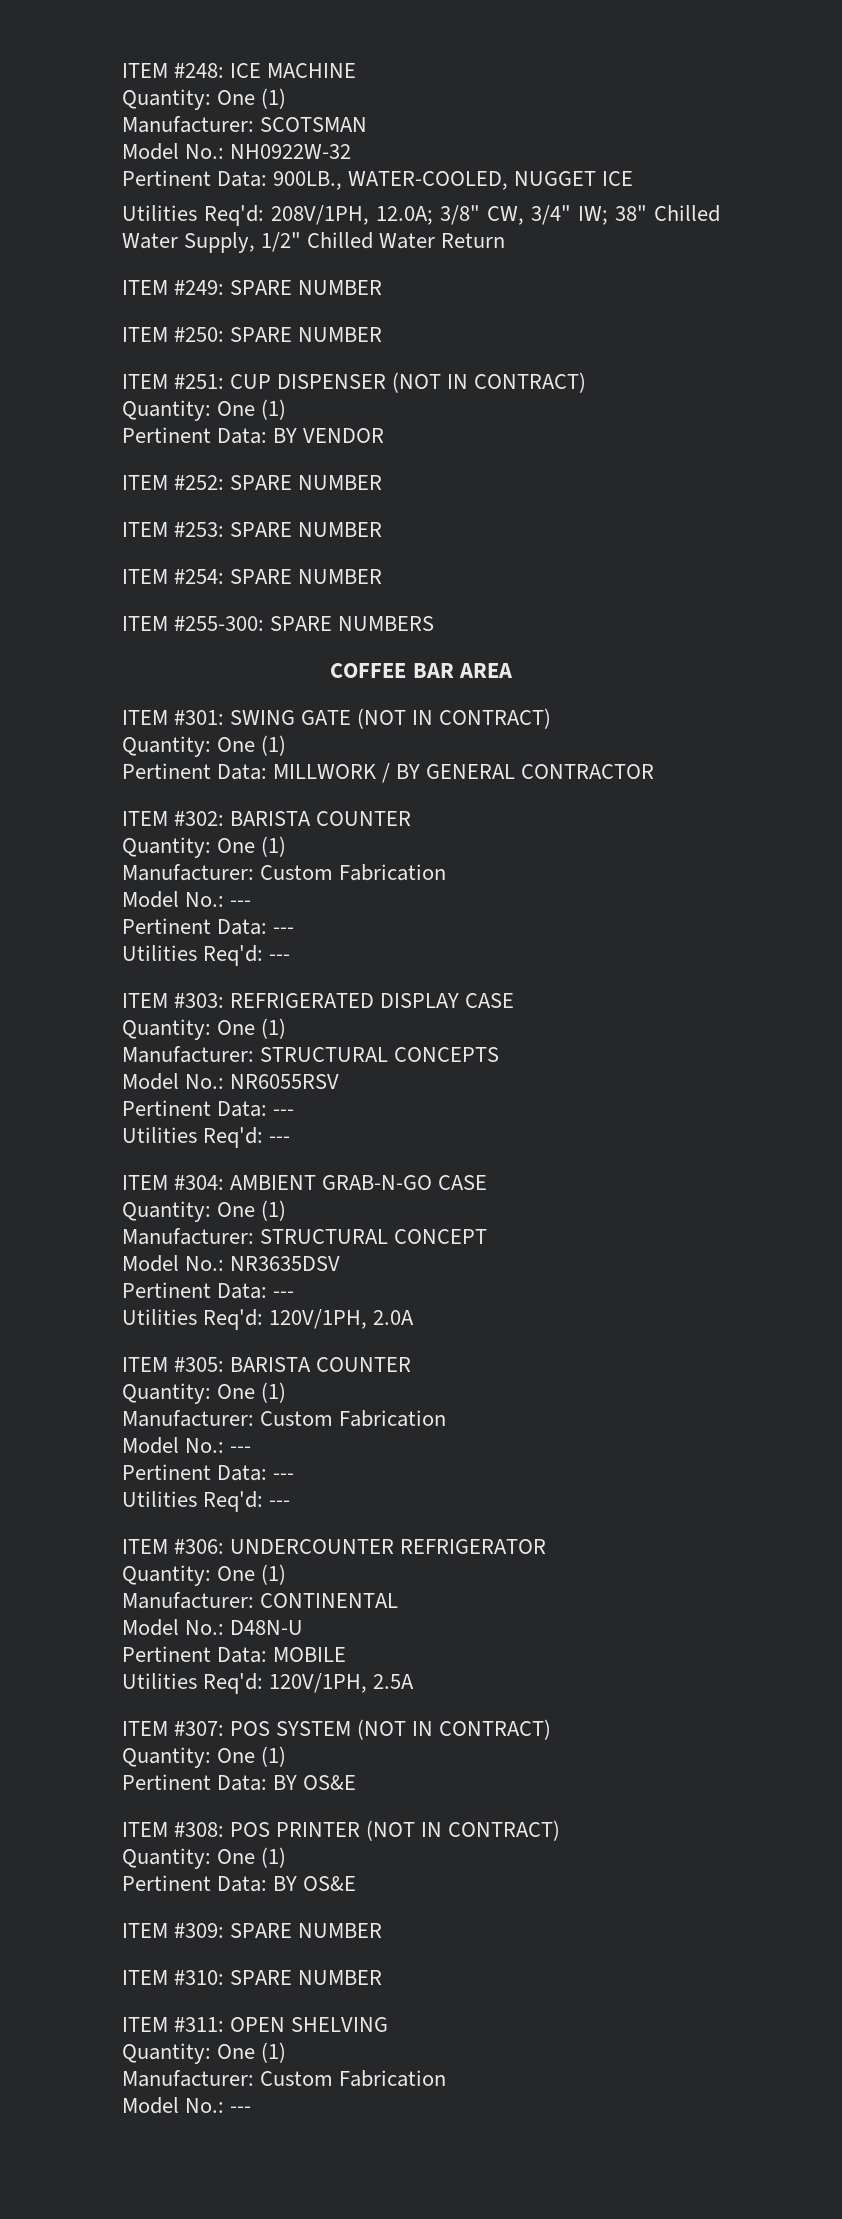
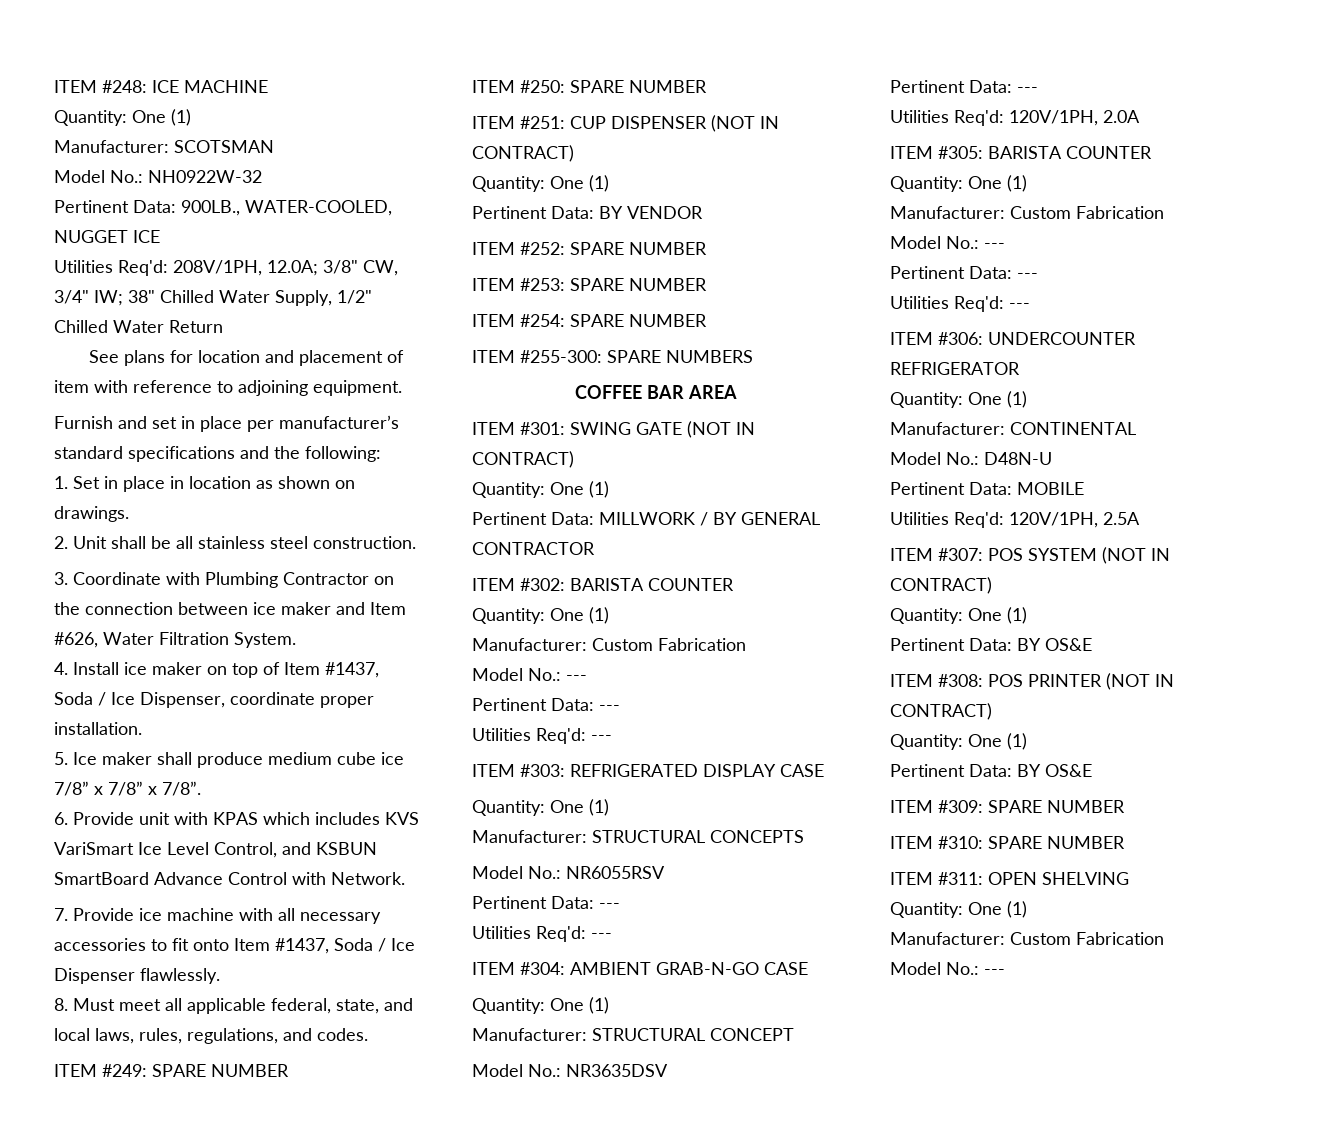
(506, 240) none -> [88,350,404,366] [54,380,402,396] [54,415,399,432] [54,446,381,462] [54,476,355,492] [54,506,129,522] [54,536,416,549] [54,572,394,588] [54,602,406,615] [54,632,296,648] [54,662,379,678] [54,692,374,708] [54,722,142,735] [54,752,404,768] [54,781,201,796] [54,812,419,825] [54,842,377,858] [54,872,405,885] [54,908,381,924] [54,938,415,954] [54,968,220,984] [54,998,413,1014] [54,1028,368,1044] // See plans for location and placement of item with reference to adjoining equipment. // Furnish and set in place per manufacturer’s standard specifications and the following: // 1. Set in place in location as shown on drawings. // 2. Unit shall be all stainless steel construction. // 3. Coordinate with Plumbing Contractor on the connection between ice maker and Item #626, Water Filtration System. // 4. Install ice maker on top of Item #1437, Soda / Ice Dispenser, coordinate proper installation. // 5. Ice maker shall produce medium cube ice 7/8” x 7/8” x 7/8”. // 6. Provide unit with KPAS which includes KVS VariSmart Ice Level Control, and KSBUN SmartBoard Advance Control with Network. // 7. Provide ice machine with all necessary accessories to fit onto Item #1437, Soda / Ice Dispenser flawlessly. // 8. Must meet all applicable federal, state, and local laws, rules, regulations, and codes.

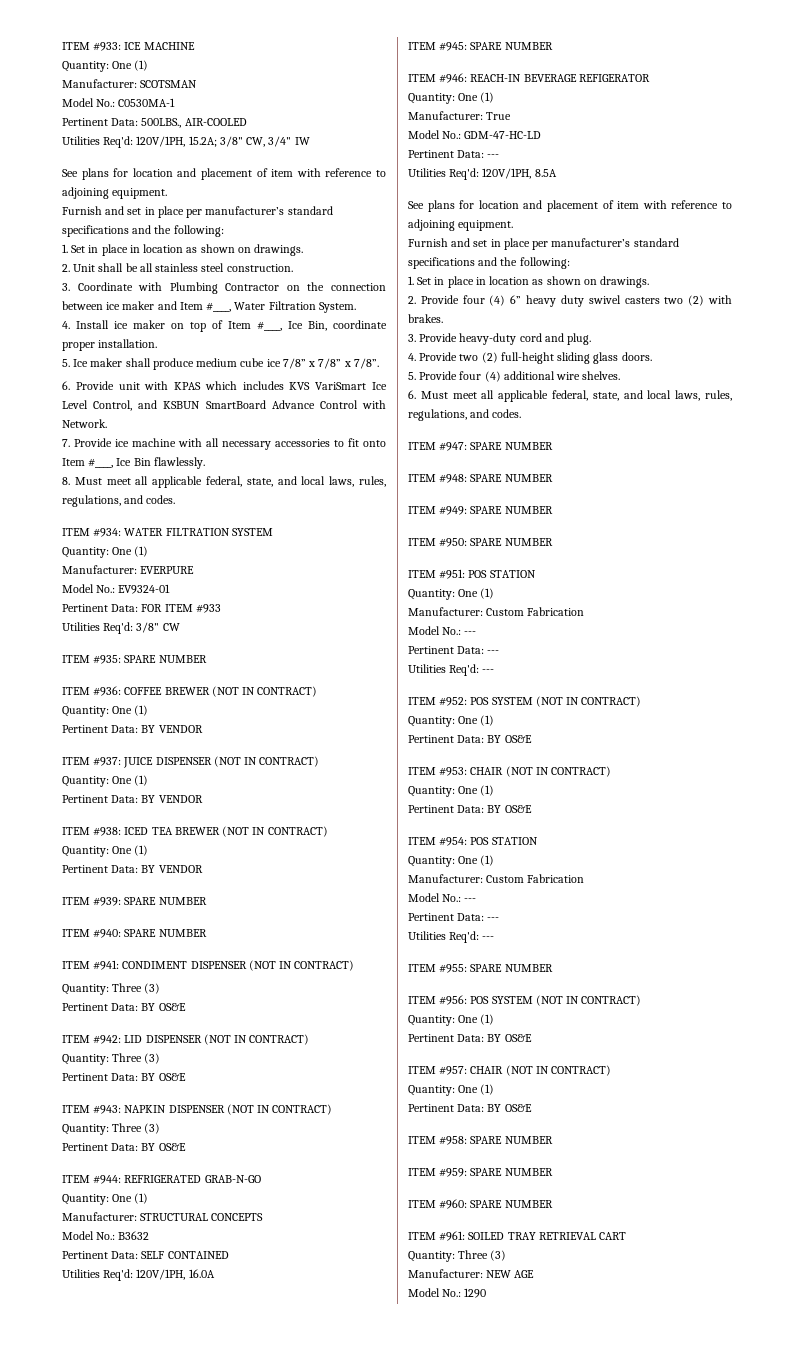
[54,80,147,93] ITEM #248: -> [62,42,122,51] ITEM #933:
[148,170,262,183] [54,200,392,216] [54,230,160,243] [54,260,318,276] NH0922W-32 // Pertinent Data: 900LB., WATER-COOLED, NUGGET ICE // Utilities Req'd: 208V/1PH, 12.0A; -> [118,98,176,107] [62,118,247,128] [62,136,217,148] C0530MA-1 // Pertinent Data: 500LBS., AIR-COOLED // Utilities Req'd: 120V/1PH, 15.2A;
[94,290,372,306] [54,320,223,333] IW; 38" Chilled Water Supply, 1/2" Chilled Water Return -> [294,137,310,145] IW
[54,632,98,648] #626, -> [206,302,232,312] #____,
[325,662,379,678] [54,692,225,708] #1437, Soda / Ice Dispenser, -> [257,321,327,331] #____, Ice Bin,
[275,938,415,954] [54,968,135,984] #1437, Soda / Ice Dispenser -> [88,458,151,468] #____, Ice Bin
[102,1064,289,1077] [472,80,707,93] [472,116,606,129] #249: SPARE NUMBER // ITEM #250: SPARE NUMBER // ITEM #251: CUP -> [93,528,273,537] [62,546,149,558] [62,565,195,574] [62,584,171,594] [62,604,221,613] [62,622,180,634] [62,655,207,664] [62,686,318,697] [62,705,149,717] [62,725,203,733] [62,757,154,768] #934: WATER FILTRATION SYSTEM // Quantity: One (1) // Manufacturer: EVERPURE // Model No.: EV9324-01 // Pertinent Data: FOR ITEM #933 // Utilities Req'd: 3/8" CW // ITEM #935: SPARE NUMBER // ITEM #936: COFFEE BREWER (NOT IN CONTRACT) // Quantity: One (1) // Pertinent Data: BY VENDOR // ITEM #937: JUICE
[520,242,707,255] [472,278,707,291] [472,314,707,327] [472,350,753,363] [574,385,737,399] [472,421,755,438] [472,451,574,468] [472,481,609,498] [472,512,820,526] [472,542,595,555] [472,578,734,591] #252: SPARE NUMBER // ITEM #253: SPARE NUMBER // ITEM #254: SPARE NUMBER // ITEM #255-300: SPARE NUMBERS // COFFEE BAR AREA // ITEM #301: SWING GATE (NOT IN CONTRACT) // Quantity: One (1) // Pertinent Data: MILLWORK / BY GENERAL CONTRACTOR // ITEM #302: BARISTA COUNTER -> [93,826,328,837] [62,845,149,857] [62,865,203,873] [62,897,207,906] [62,929,207,938] [62,960,355,971] [62,983,161,995] [62,1003,186,1011] [62,1034,310,1045] [62,1053,161,1065] [62,1073,186,1081] [62,1104,333,1115] [62,1123,161,1135] [62,1143,186,1151] [62,1175,261,1184] [62,1193,149,1205] [62,1212,264,1221] [62,1231,150,1240] [62,1251,229,1259] [62,1269,215,1281] [408,42,553,51] [408,73,650,83] [408,92,495,104] [408,111,512,120] [408,130,542,139] [408,150,500,158] [408,168,557,180] [408,200,732,212] [408,219,514,231] [408,238,679,250] [408,257,570,269] [408,276,650,288] [408,295,732,307] [408,314,443,323] [408,333,592,345] [408,352,652,364] [408,371,621,382] [408,390,732,402] [408,409,522,421] [408,442,553,451] [408,474,553,483] [408,506,553,515] [408,538,553,547] [408,569,536,579] #938: ICED TEA BREWER (NOT IN CONTRACT) // Quantity: One (1) // Pertinent Data: BY VENDOR // ITEM #939: SPARE NUMBER // ITEM #940: SPARE NUMBER // ITEM #941: CONDIMENT DISPENSER (NOT IN CONTRACT) // Quantity: Three (3) // Pertinent Data: BY OS&E // ITEM #942: LID DISPENSER (NOT IN CONTRACT) // Quantity: Three (3) // Pertinent Data: BY OS&E // ITEM #943: NAPKIN DISPENSER (NOT IN CONTRACT) // Quantity: Three (3) // Pertinent Data: BY OS&E // ITEM #944: REFRIGERATED GRAB-N-GO // Quantity: One (1) // Manufacturer: STRUCTURAL CONCEPTS // Model No.: B3632 // Pertinent Data: SELF CONTAINED // Utilities Req'd: 120V/1PH, 16.0A // ITEM #945: SPARE NUMBER // ITEM #946: REACH-IN BEVERAGE REFIGERATOR // Quantity: One (1) // Manufacturer: True // Model No.: GDM-47-HC-LD // Pertinent Data: --- // Utilities Req'd: 120V/1PH, 8.5A // See plans for location and placement of item with reference to adjoining equipment. // Furnish and set in place per manufacturer’s standard specifications and the following: // 1. Set in place in location as shown on drawings. // 2. Provide four (4) 6” heavy duty swivel casters two (2) with brakes. // 3. Provide heavy-duty cord and plug. // 4. Provide two (2) full-height sliding glass doors. // 5. Provide four (4) additional wire shelves. // 6. Must meet all applicable federal, state, and local laws, rules, regulations, and codes. // ITEM #947: SPARE NUMBER // ITEM #948: SPARE NUMBER // ITEM #949: SPARE NUMBER // ITEM #950: SPARE NUMBER // ITEM #951: POS STATION
[520,764,824,777] [472,799,609,816] [472,830,804,843] [472,866,665,879] [472,896,620,909] [472,926,612,942] [472,962,808,975] [472,997,609,1014] [472,1028,794,1041] [472,1064,668,1077] [890,80,1038,93] [890,110,1140,126] [890,146,1152,159] #303: REFRIGERATED DISPLAY CASE // Quantity: One (1) // Manufacturer: STRUCTURAL CONCEPTS // Model No.: NR6055RSV // Pertinent Data: --- // Utilities Req'd: --- // ITEM #304: AMBIENT GRAB-N-GO CASE // Quantity: One (1) // Manufacturer: STRUCTURAL CONCEPT // Model No.: NR3635DSV // Pertinent Data: --- // Utilities Req'd: 120V/1PH, 2.0A // ITEM #305: BARISTA COUNTER -> [439,696,642,707] [408,715,495,727] [408,735,532,743] [408,766,612,777] [408,785,495,797] [408,805,532,813] [408,837,538,846] #952: POS SYSTEM (NOT IN CONTRACT) // Quantity: One (1) // Pertinent Data: BY OS&E // ITEM #953: CHAIR (NOT IN CONTRACT) // Quantity: One (1) // Pertinent Data: BY OS&E // ITEM #954: POS STATION
[938,332,1136,345] [890,362,1020,375] [890,391,1027,408] [890,422,1136,435] [890,452,1052,465] [890,482,1084,495] [890,512,1140,528] [890,548,983,561] #306: UNDERCOUNTER REFRIGERATOR // Quantity: One (1) // Manufacturer: CONTINENTAL // Model No.: D48N-U // Pertinent Data: MOBILE // Utilities Req'd: 120V/1PH, 2.5A // ITEM #307: -> [439,964,553,973] [408,995,468,1005] #955: SPARE NUMBER // ITEM #956:
[938,674,1102,687] #308: POS PRINTER -> [439,1066,504,1075] #957: CHAIR
[938,800,1125,813] [890,836,1125,849] [890,872,1129,885] [890,901,1027,918] [890,932,1164,945] [890,962,1005,975] #309: SPARE NUMBER // ITEM #310: SPARE NUMBER // ITEM #311: OPEN SHELVING // Quantity: One (1) // Manufacturer: Custom Fabrication // Model No.: --- -> [439,1136,553,1145] [408,1168,553,1177] [408,1199,553,1209] [408,1231,627,1241] [408,1250,507,1262] [408,1269,535,1278] [408,1288,487,1298] #958: SPARE NUMBER // ITEM #959: SPARE NUMBER // ITEM #960: SPARE NUMBER // ITEM #961: SOILED TRAY RETRIEVAL CART // Quantity: Three (3) // Manufacturer: NEW AGE // Model No.: 1290

